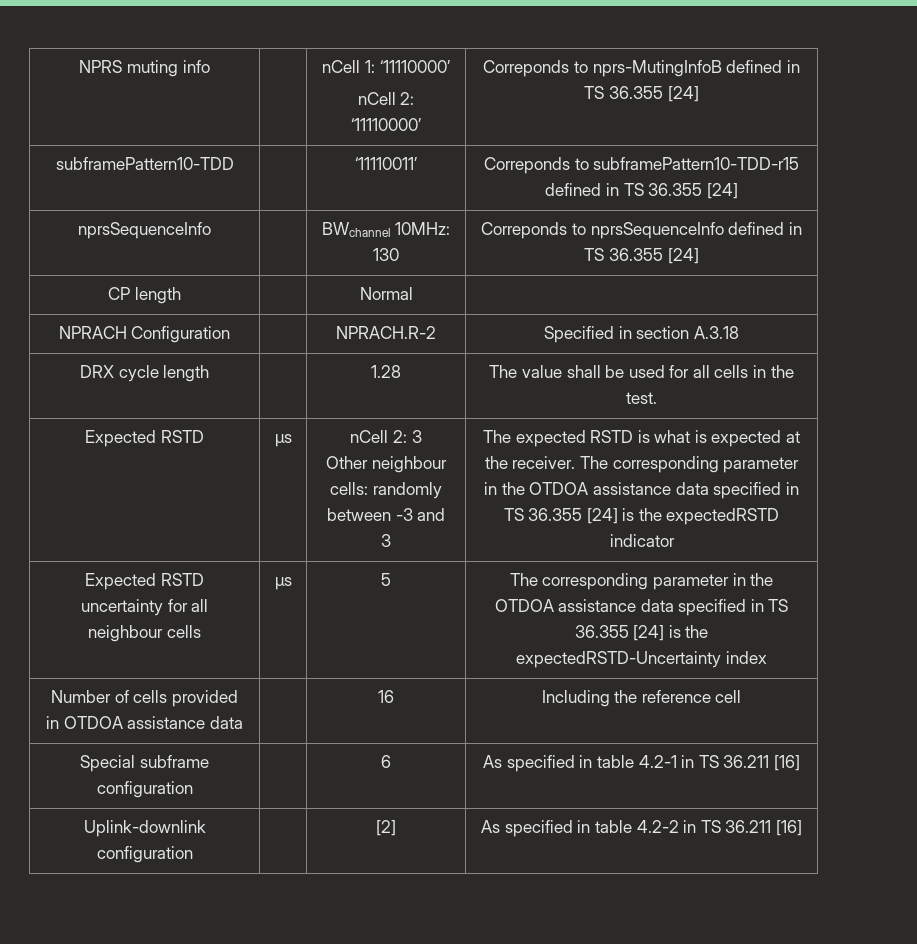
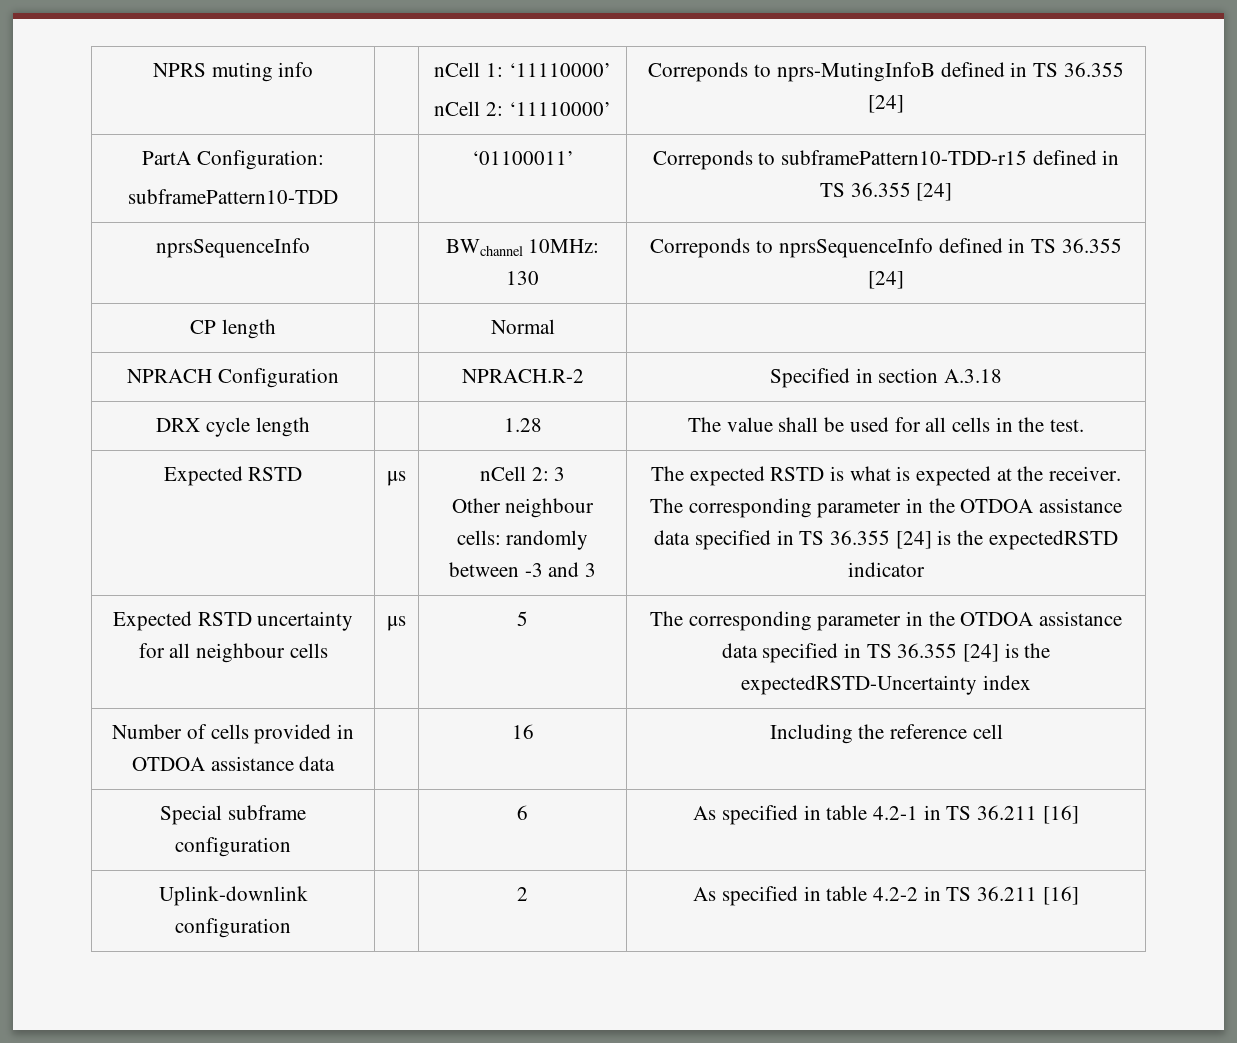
(699, 94) none -> [142,150,324,170] PartA Configuration: //
[355,157,417,170] ‘11110011’ -> [471,151,574,165] ‘01100011’
[376,820,396,836] [2] -> [517,887,528,901] 2

